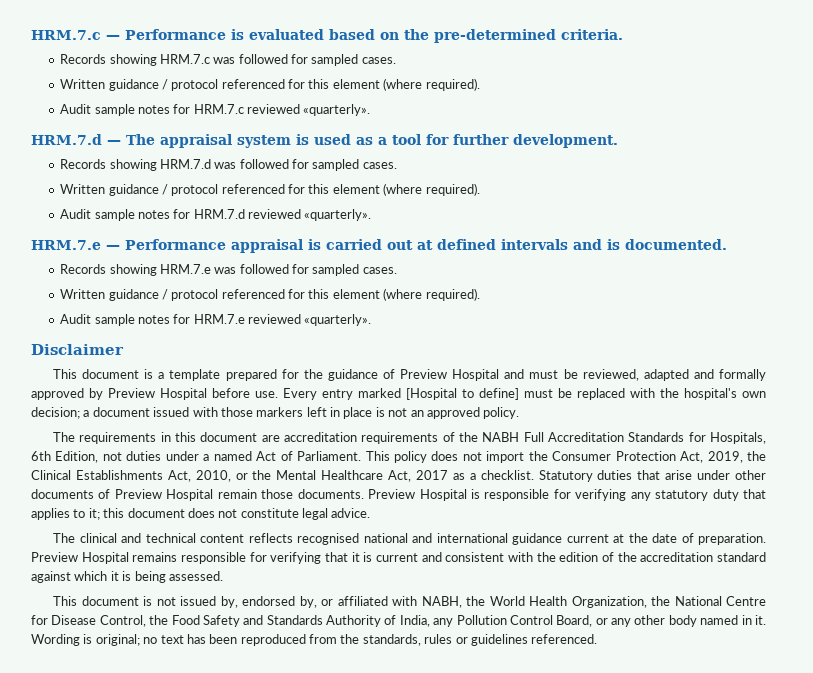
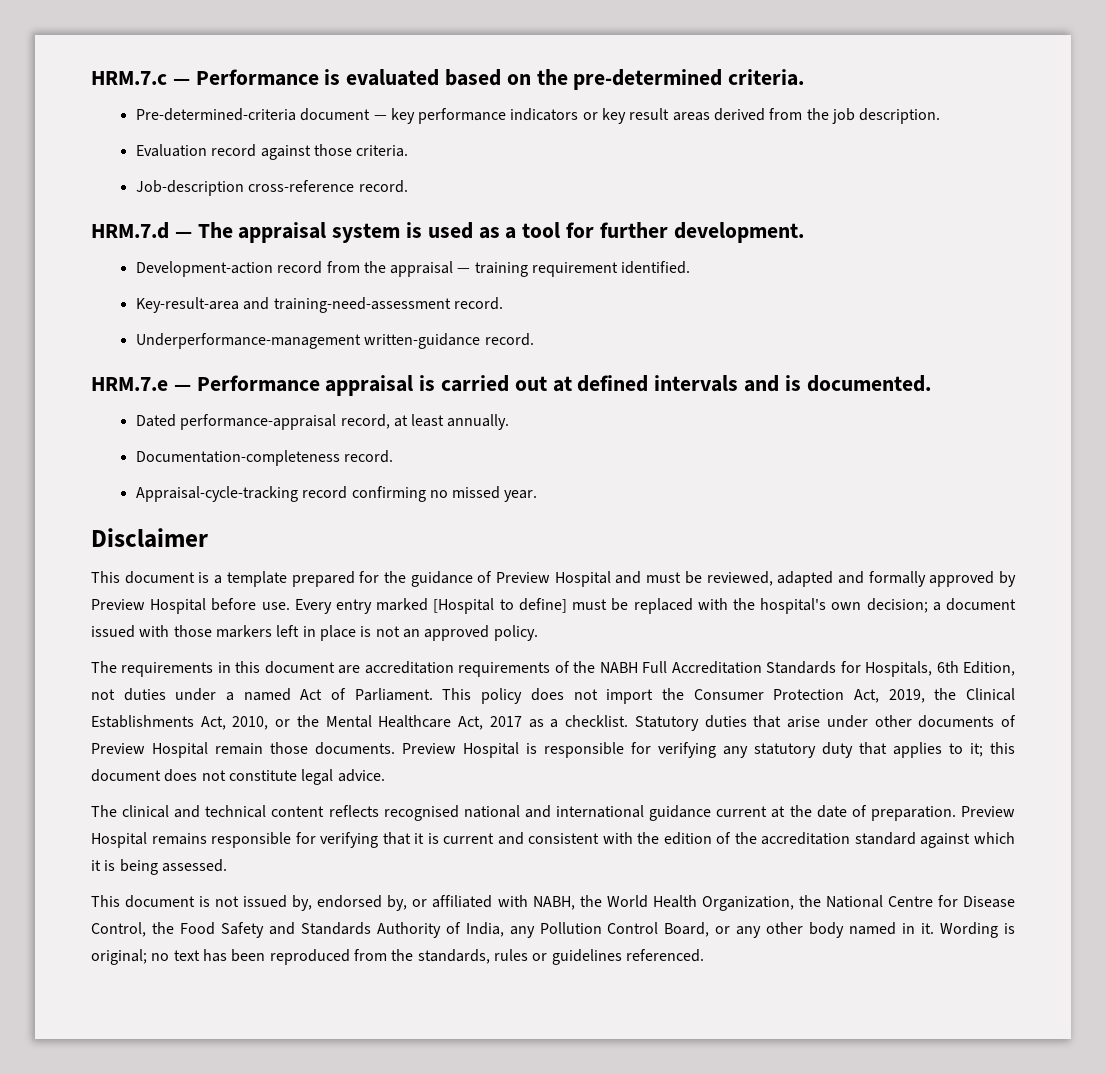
[60,54,396,66] [60,78,480,91] [60,104,371,116] Records showing HRM.7.c was followed for sampled cases. // Written guidance / protocol referenced for this element (where required). // Audit sample notes for HRM.7.c reviewed «quarterly». -> [135,108,941,124] [135,144,409,160] [135,180,408,196] Pre-determined-criteria document — key performance indicators or key result areas derived from the job description. // Evaluation record against those criteria. // Job-description cross-reference record.
[60,159,397,171] [60,183,480,196] [60,209,372,221] Records showing HRM.7.d was followed for sampled cases. // Written guidance / protocol referenced for this element (where required). // Audit sample notes for HRM.7.d reviewed «quarterly». -> [135,261,691,277] [135,297,503,313] [135,333,534,349] Development-action record from the appraisal — training requirement identified. // Key-result-area and training-need-assessment record. // Underperformance-management written-guidance record.
[60,264,397,276] [60,288,480,301] [60,314,372,326] Records showing HRM.7.e was followed for sampled cases. // Written guidance / protocol referenced for this element (where required). // Audit sample notes for HRM.7.e reviewed «quarterly». -> [135,414,510,430] [135,450,394,466] [135,486,538,502] Dated performance-appraisal record, at least annually. // Documentation-completeness record. // Appraisal-cycle-tracking record confirming no missed year.

